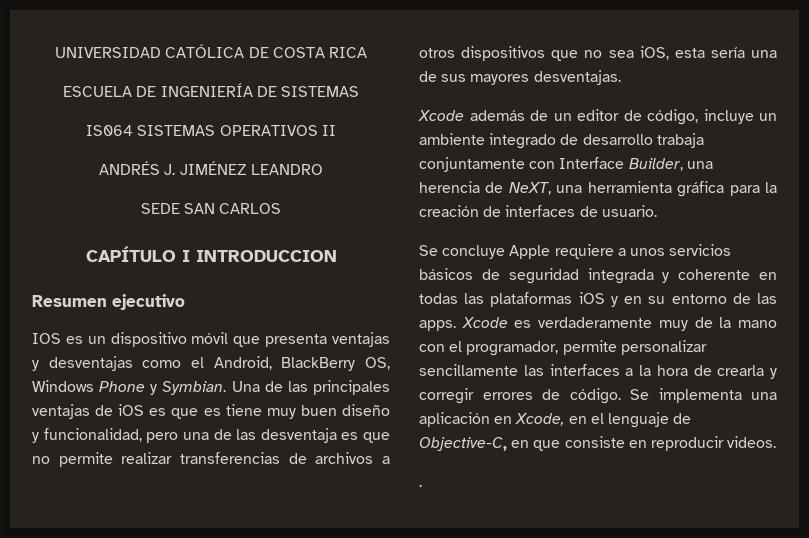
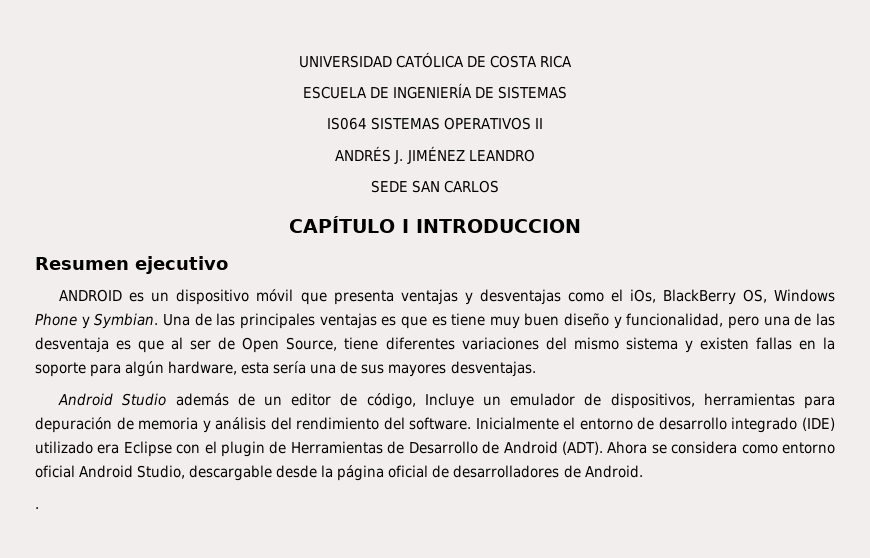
[32,333,61,344] IOS -> [59,289,123,302] ANDROID
[213,356,272,370] Android, -> [629,289,656,303] iOs,
[95,404,145,416] de iOS -> (377, 321) none
[32,452,390,467] [419,46,669,61] no permite realizar transferencias de archivos a otros dispositivos que no sea iOS, -> [171,337,835,353] [35,361,238,377] al ser de Open Source, tiene diferentes variaciones del mismo sistema y existen fallas en la soporte para algún hardware,
[418,110,464,121] Xcode -> [58,393,167,406] Android Studio
[703,109,777,124] [419,133,704,149] [419,157,713,172] [419,181,777,197] [419,205,657,217] [419,244,732,259] [419,268,777,284] [419,292,777,307] [419,317,777,331] [419,340,707,356] [419,364,777,379] [419,388,777,404] [419,412,692,428] [419,436,777,451] incluye un ambiente integrado de desarrollo trabaja conjuntamente con Interface Builder, una herencia de NeXT, una herramienta gráfica para la creación de interfaces de usuario. // Se concluye Apple requiere a unos servicios básicos de seguridad integrada y coherente en todas las plataformas iOS y en su entorno de las apps. Xcode es verdaderamente muy de la mano con el programador, permite personalizar sencillamente las interfaces a la hora de crearla y corregir errores de código. Se implementa una aplicación en Xcode, en el lenguaje de Objective-C, en que consiste en reproducir videos. -> [424,393,836,409] [35,417,835,433] [35,441,835,457] [35,465,643,481] Incluye un emulador de dispositivos, herramientas para depuración de memoria y análisis del rendimiento del software. Inicialmente el entorno de desarrollo integrado (IDE) utilizado era Eclipse con el plugin de Herramientas de Desarrollo de Android (ADT). Ahora se considera como entorno oficial Android Studio, descargable desde la página oficial de desarrolladores de Android.

